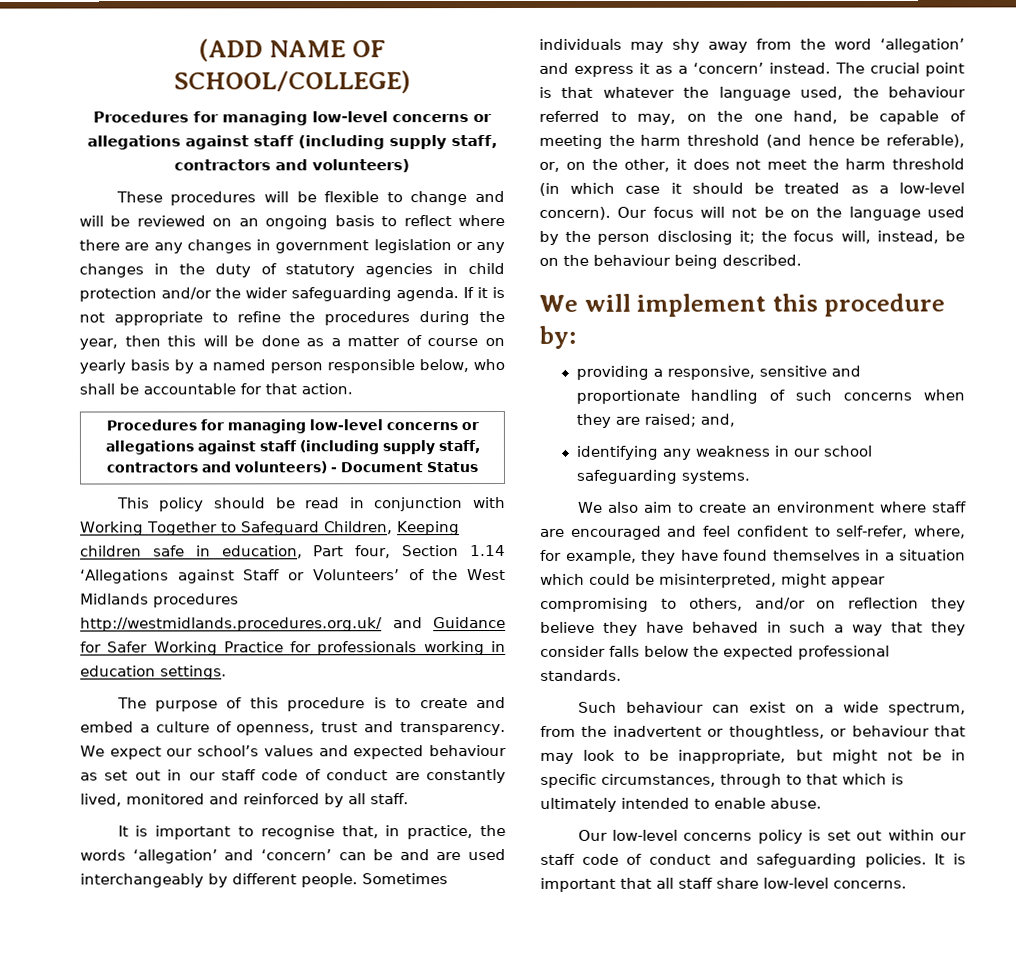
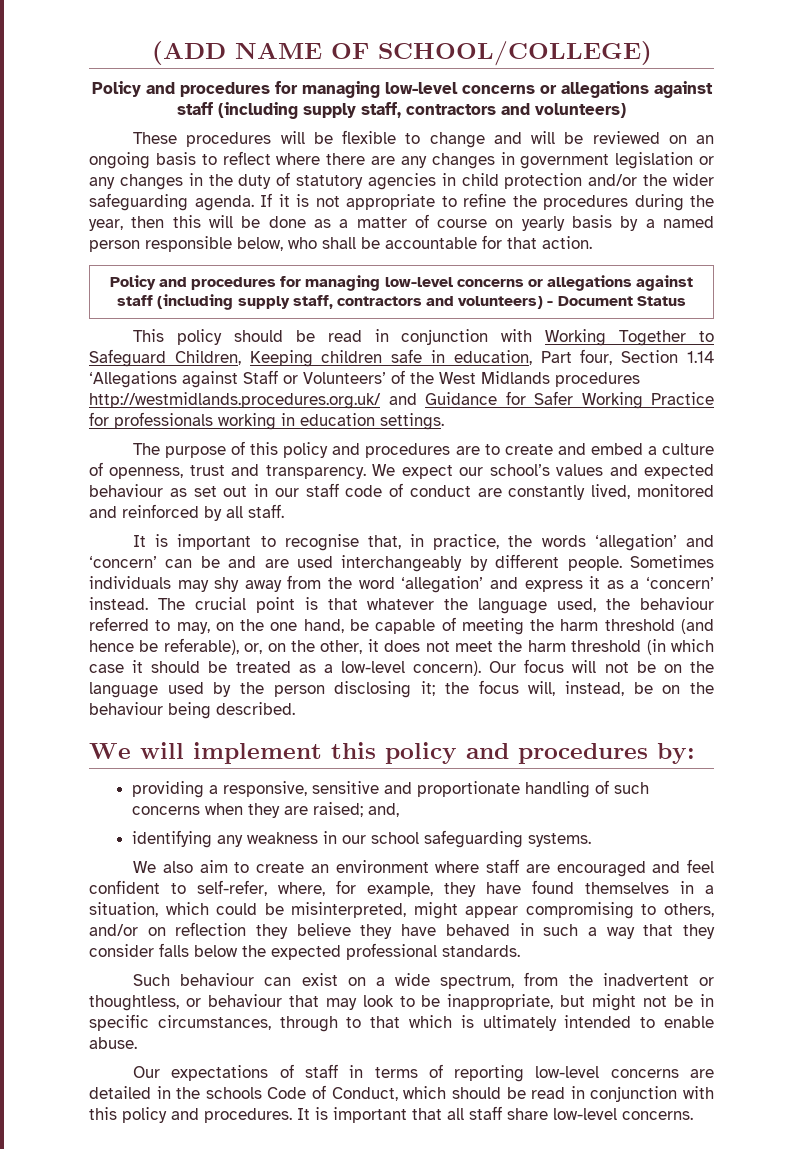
[93,111,189,123] Procedures -> [91,81,270,97] Policy and procedures
[105,419,197,431] Procedures -> [109,275,277,290] Policy and procedures
[287,697,387,712] procedure is -> [283,442,480,458] policy and procedures are
[823,293,945,317] procedure -> [385,742,648,764] policy and procedures
[899,549,966,561] situation -> [89,902,158,917] situation,
[612,829,967,844] [540,853,927,868] low-level concerns policy is set out within our staff code of conduct and safeguarding policies. -> [171,1064,714,1082] [89,1085,715,1102] [89,1107,292,1123] expectations of staff in terms of reporting low-level concerns are detailed in the schools Code of Conduct, which should be read in conjunction with this policy and procedures.

